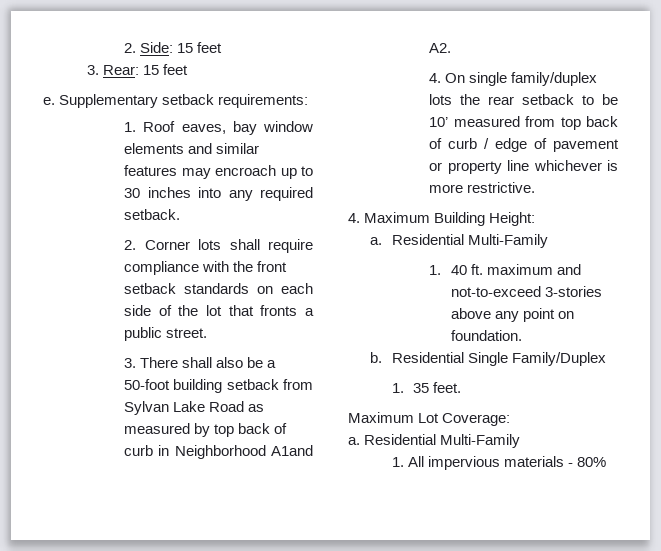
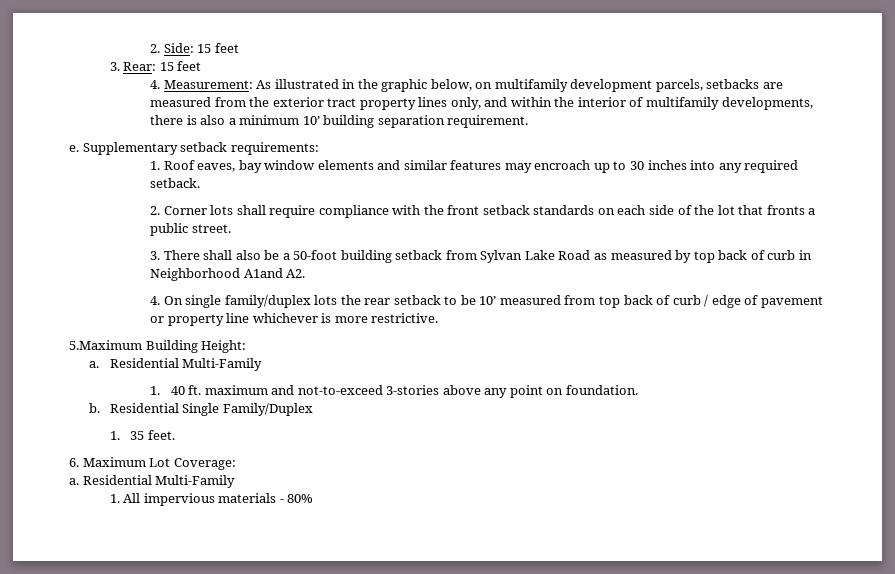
(188, 69) none -> [150,79,783,92] [150,97,813,110] [150,115,529,128] // 4. Measurement: As illustrated in the graphic below, on multifamily development parcels, setbacks are measured from the exterior tract property lines only, and within the interior of multifamily developments, there is also a minimum 10’ building separation requirement.
[348,212,431,223] 4. Maximum -> [69,340,142,350] 5.Maximum
(462, 387) none -> [69,458,79,467] 6.

